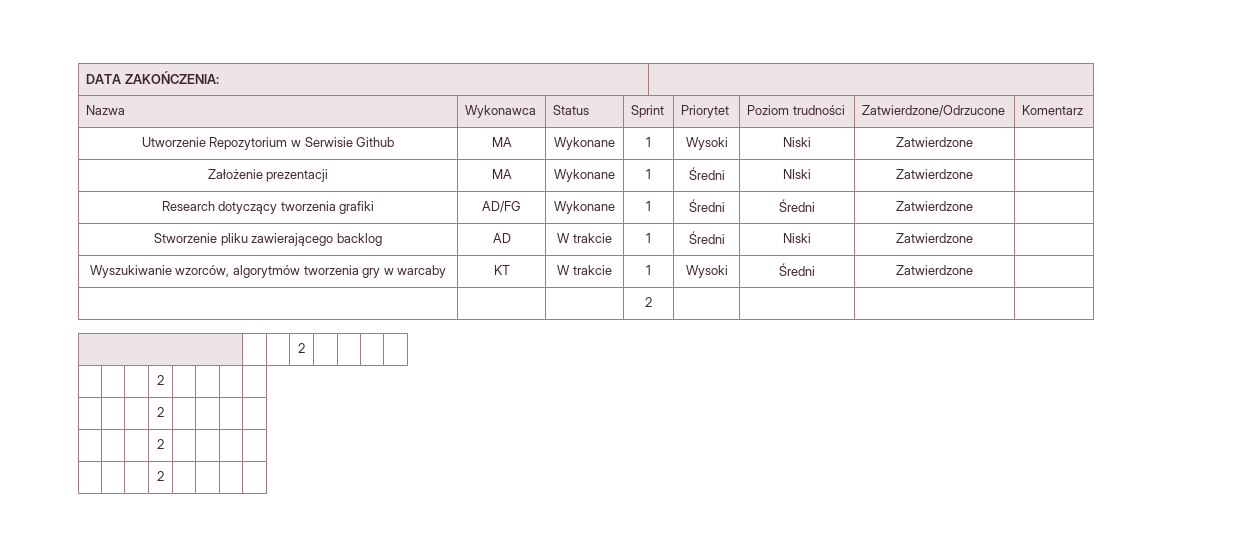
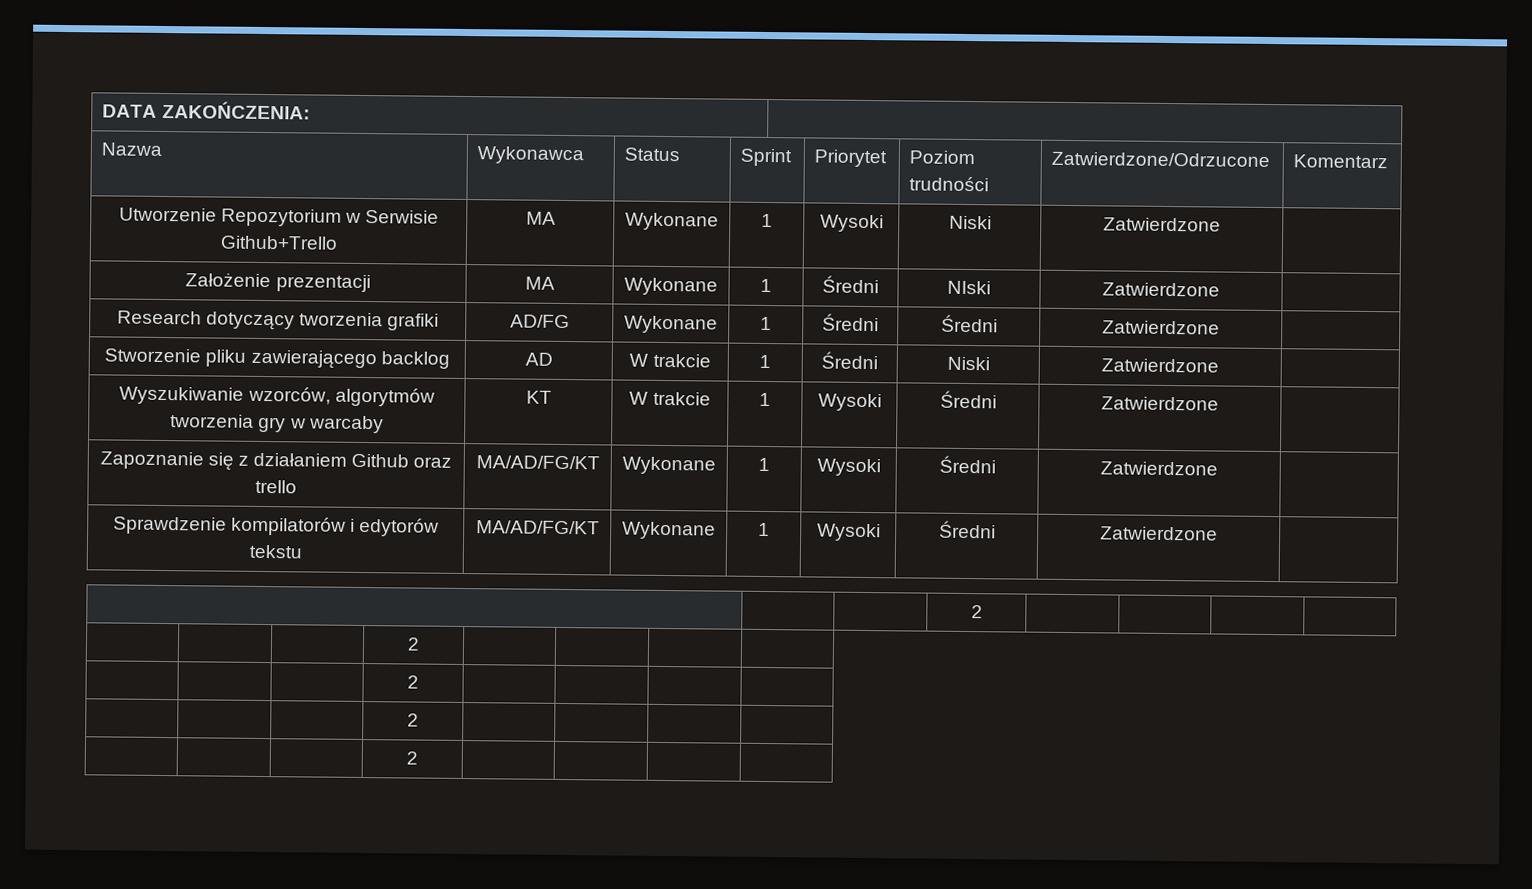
[356,137,395,147] Github -> [219,235,338,250] Github+Trello
[645,297,652,307] | | | 2 | | | -> [99,451,453,471] [255,479,297,494] [475,455,600,470] [622,456,716,475] [758,457,770,472] [816,458,881,477] [938,455,996,474] [1100,461,1218,476] [112,516,440,537] [248,544,302,559] [475,520,600,535] [622,521,716,540] [758,522,770,537] [816,523,881,542] [938,520,996,539] [1100,526,1218,541] Zapoznanie się z działaniem Github oraz trello | MA/AD/FG/KT | Wykonane | 1 | Wysoki | Średni | Zatwierdzone | // Sprawdzenie kompilatorów i edytorów tekstu | MA/AD/FG/KT | Wykonane | 1 | Wysoki | Średni | Zatwierdzone

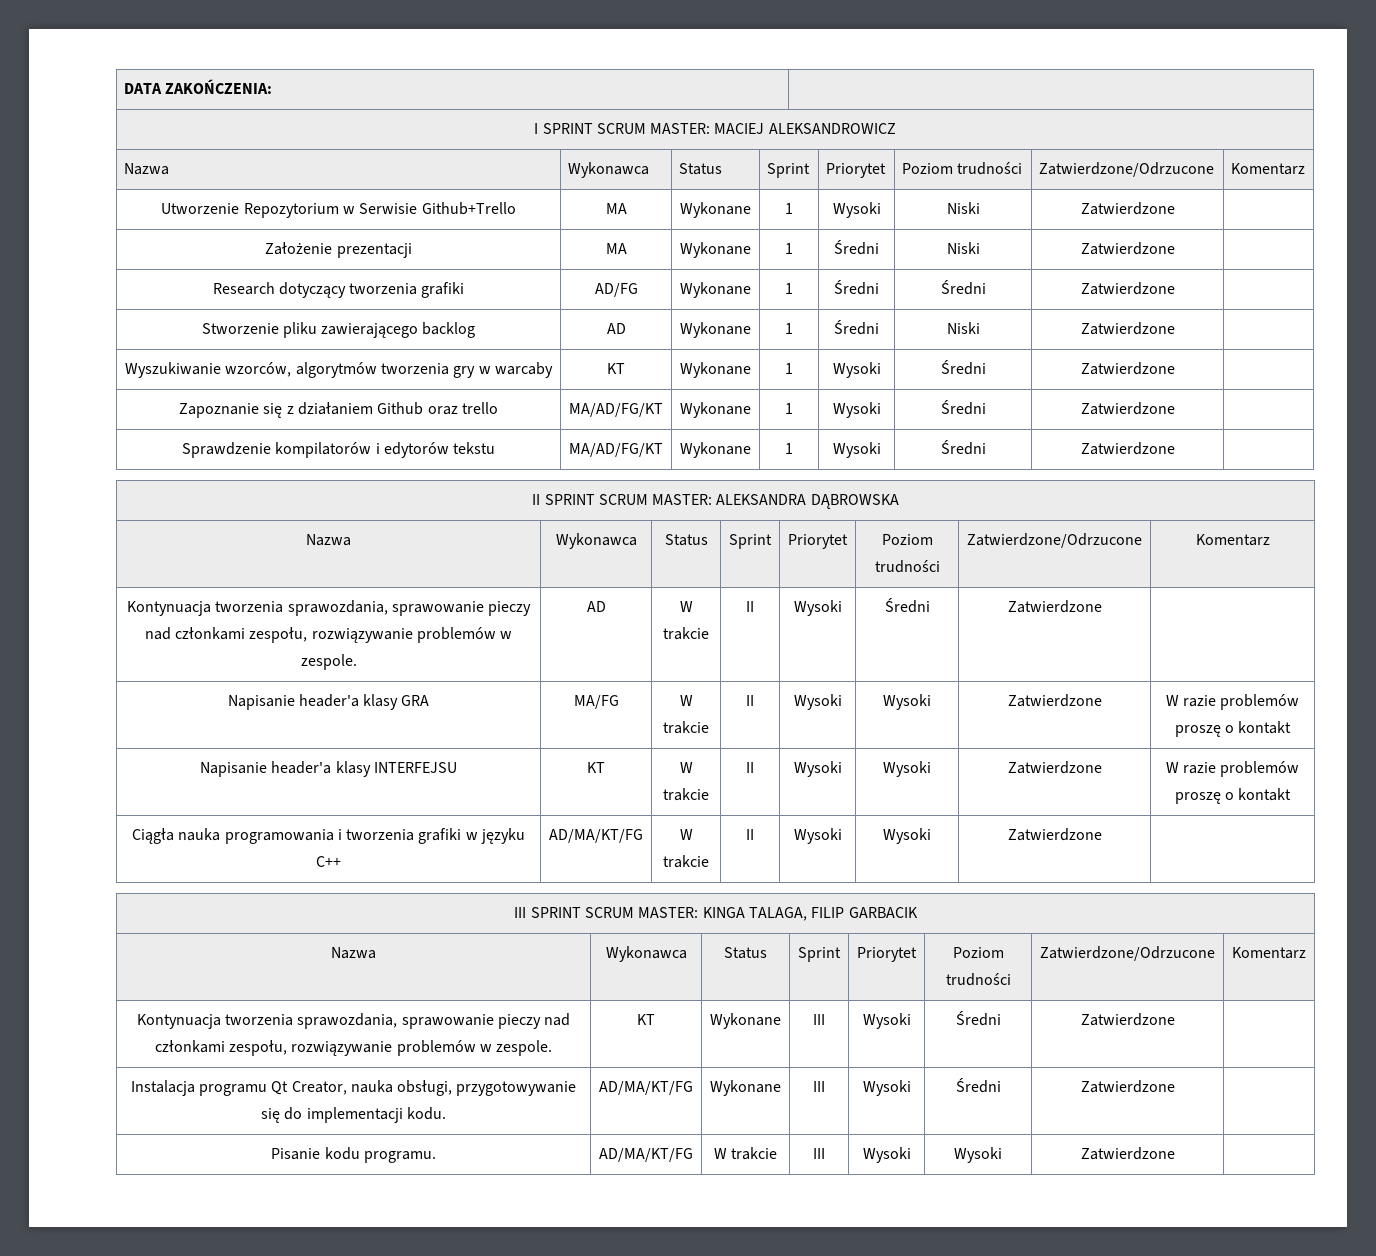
(310, 110) none -> [534,123,896,134] // I SPRINT SCRUM MASTER: MACIEJ ALEKSANDROWICZ
[947,280,991,295] NIski -> [946,242,980,254] Niski
[629,353,711,368] W trakcie -> [680,322,751,338] Wykonane
[629,391,711,406] W trakcie -> [680,362,751,378] Wykonane
[970,605,983,619] [407,637,420,651] [407,675,419,689] [407,713,419,727] [406,751,418,765] | | | 2 | | | | // | | | 2 | | | | // | | | 2 | | | | // | | | 2 | | | | // | | | 2 | | | -> [532,494,899,509] [306,534,351,546] [555,533,637,549] [664,534,708,546] [729,534,772,549] [788,534,848,549] [881,534,933,545] [874,560,940,573] [967,533,1142,548] [1195,534,1270,546] [126,600,532,616] [144,627,513,643] [300,654,357,670] [586,601,606,612] [679,601,693,612] [663,627,709,640] [746,601,754,612] [793,600,842,616] [884,598,930,613] [1007,600,1102,613] [227,694,430,710] [573,695,619,709] [679,695,693,706] [663,721,709,734] [746,695,754,706] [793,694,842,710] [883,694,931,710] [1007,694,1102,707] [1165,694,1300,710] [1174,721,1292,737] [200,761,457,777] [587,762,605,773] [679,762,693,773] [663,788,709,801] [746,762,754,773] [793,761,842,777] [883,761,931,777] [1007,761,1102,774] [1165,761,1300,777] [1174,788,1292,804] [131,828,526,844] [316,856,341,867] [549,829,643,843] [679,829,693,840] [663,855,709,868] [746,829,754,840] [793,828,842,844] [883,828,931,844] [1007,828,1102,841] [514,907,918,921] [331,947,376,959] [605,946,687,962] [724,947,767,959] [798,947,841,962] [857,947,917,962] [952,947,1004,958] [945,973,1011,986] [1040,946,1215,961] [1232,947,1306,959] [136,1013,571,1029] [154,1040,553,1056] [637,1014,655,1025] [710,1013,781,1029] [813,1014,825,1025] [862,1013,911,1029] [955,1011,1001,1026] [1080,1013,1175,1026] [130,1080,577,1096] [261,1107,446,1123] [599,1081,693,1095] [710,1080,781,1096] [813,1081,825,1092] [862,1080,911,1096] [955,1078,1001,1093] [1080,1080,1175,1093] [271,1147,436,1163] [599,1148,693,1162] [713,1147,778,1160] [813,1148,825,1159] [862,1147,911,1163] [954,1147,1002,1163] [1080,1147,1175,1160] II SPRINT SCRUM MASTER: ALEKSANDRA DĄBROWSKA // Nazwa | Wykonawca | Status | Sprint | Priorytet | Poziom trudności | Zatwierdzone/Odrzucone | Komentarz // Kontynuacja tworzenia sprawozdania, sprawowanie pieczy nad członkami zespołu, rozwiązywanie problemów w zespole. | AD | W trakcie | II | Wysoki | Średni | Zatwierdzone | // Napisanie header'a klasy GRA | MA/FG | W trakcie | II | Wysoki | Wysoki | Zatwierdzone | W razie problemów proszę o kontakt // Napisanie header'a klasy INTERFEJSU | KT | W trakcie | II | Wysoki | Wysoki | Zatwierdzone | W razie problemów proszę o kontakt // Ciągła nauka programowania i tworzenia grafiki w języku C++ | AD/MA/KT/FG | W trakcie | II | Wysoki | Wysoki | Zatwierdzone | // III SPRINT SCRUM MASTER: KINGA TALAGA, FILIP GARBACIK // Nazwa | Wykonawca | Status | Sprint | Priorytet | Poziom trudności | Zatwierdzone/Odrzucone | Komentarz // Kontynuacja tworzenia sprawozdania, sprawowanie pieczy nad członkami zespołu, rozwiązywanie problemów w zespole. | KT | Wykonane | III | Wysoki | Średni | Zatwierdzone | // Instalacja programu Qt Creator, nauka obsługi, przygotowywanie się do implementacji kodu. | AD/MA/KT/FG | Wykonane | III | Wysoki | Średni | Zatwierdzone | // Pisanie kodu programu. | AD/MA/KT/FG | W trakcie | III | Wysoki | Wysoki | Zatwierdzone

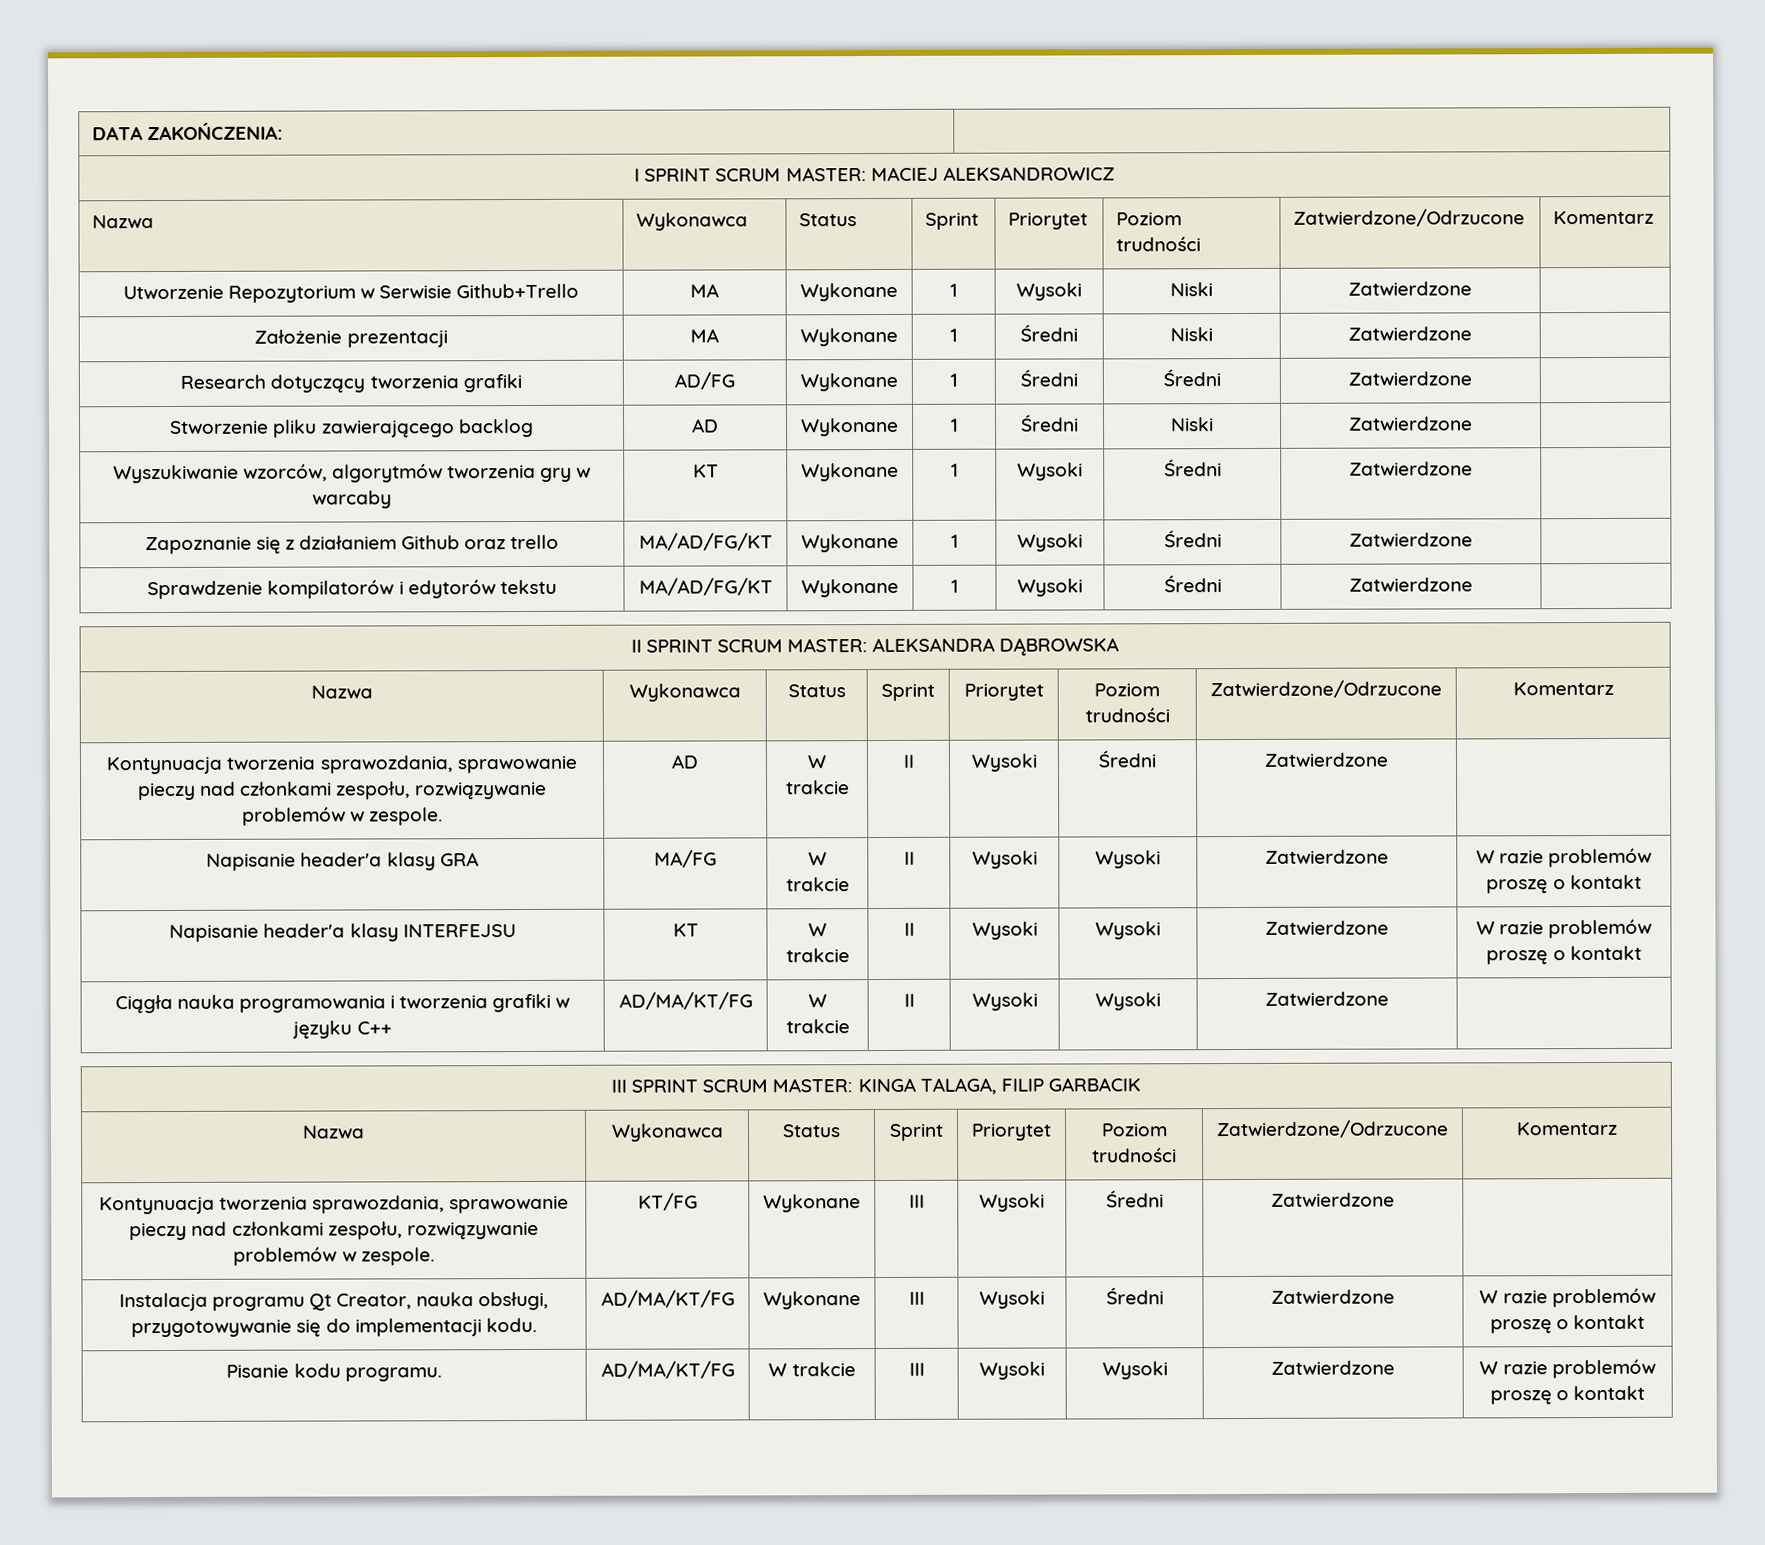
[637,1014,655,1025] KT -> [637,1192,698,1211] KT/FG
(1175, 1086) none -> [1479,1287,1656,1308] [1489,1314,1646,1334] W razie problemów proszę o kontakt
(1175, 1153) none -> [1479,1358,1656,1379] [1489,1385,1646,1405] W razie problemów proszę o kontakt

